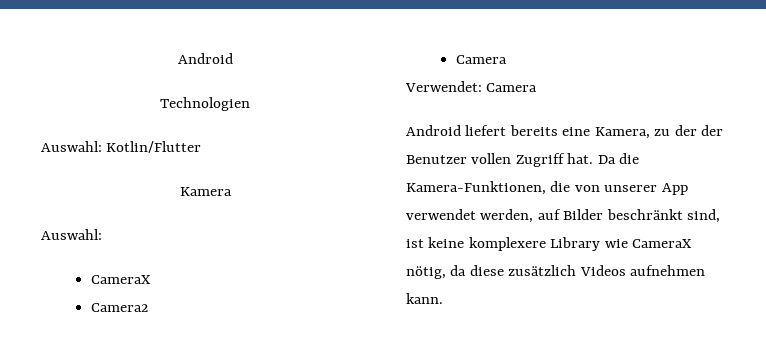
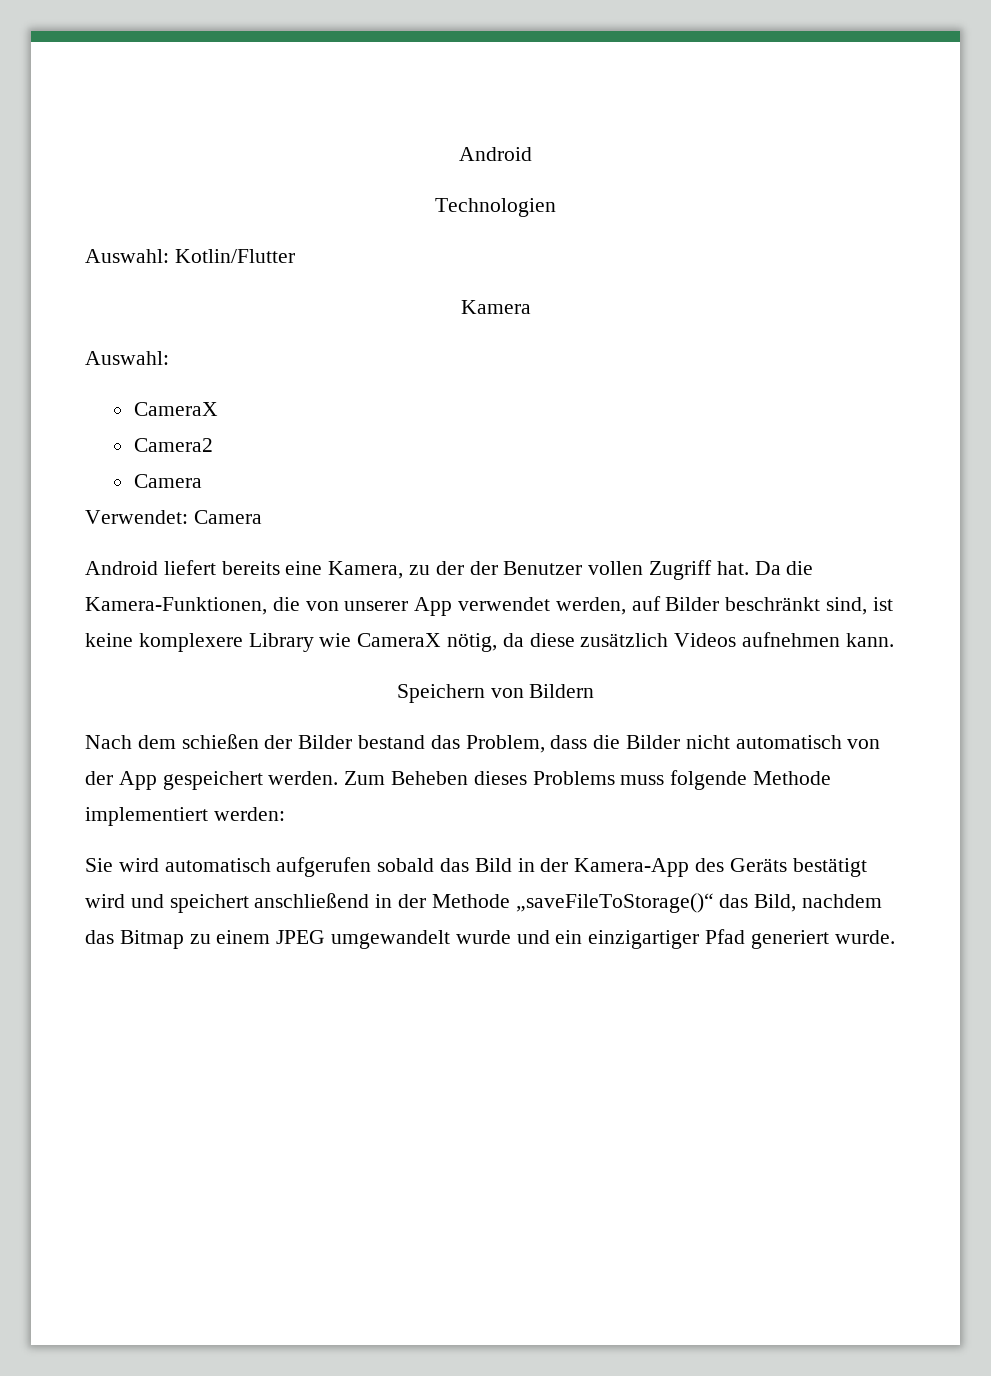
(443, 298) none -> [396,684,595,703] [85,734,881,753] [85,770,832,790] [85,807,285,826] [85,857,867,877] [85,893,883,913] [85,929,895,949] // Speichern von Bildern // Nach dem schießen der Bilder bestand das Problem, dass die Bilder nicht automatisch von der App gespeichert werden. Zum Beheben dieses Problems muss folgende Methode implementiert werden: // Sie wird automatisch aufgerufen sobald das Bild in der Kamera-App des Geräts bestätigt wird und speichert anschließend in der Methode „saveFileToStorage()“ das Bild, nachdem das Bitmap zu einem JPEG umgewandelt wurde und ein einzigartiger Pfad generiert wurde.

